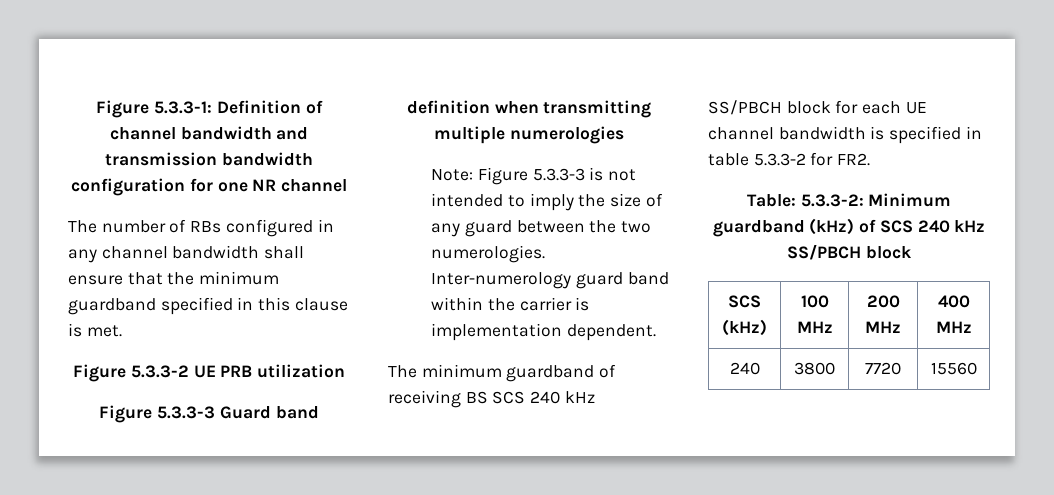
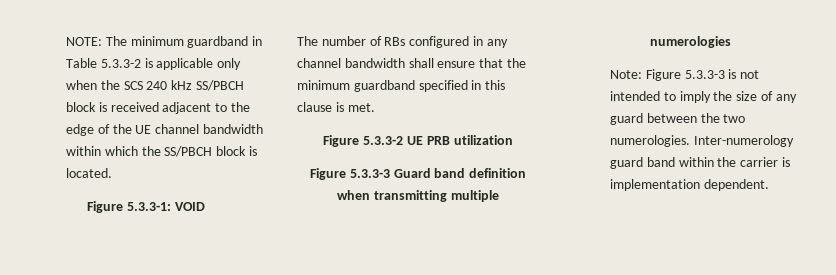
[96,100,323,118] [109,126,309,140] [105,152,313,166] [71,178,347,196] Figure 5.3.3-1: Definition of channel bandwidth and transmission bandwidth configuration for one NR channel -> [66,36,263,48] [66,58,242,70] [66,80,244,91] [66,102,250,114] [66,124,263,136] [66,146,257,157] [66,168,113,178] [87,201,205,213] NOTE: The minimum guardband in Table 5.3.3-2 is applicable only when the SCS 240 kHz SS/PBCH block is received adjacent to the edge of the UE channel bandwidth within which the SS/PBCH block is located. // Figure 5.3.3-1: VOID
[388,364,617,382] [388,390,595,408] [708,100,927,115] [708,126,982,144] [708,152,871,166] [746,193,952,207] [712,218,986,237] [787,244,912,260] [728,295,761,308] [722,319,767,336] [800,295,829,308] [796,321,833,333] [866,295,900,308] [865,321,901,333] [937,295,970,308] [935,321,972,333] [729,362,760,375] [794,362,835,375] [865,362,901,375] [930,362,977,375] // The minimum guardband of receiving BS SCS 240 kHz SS/PBCH block for each UE channel bandwidth is specified in table 5.3.3-2 for FR2. // Table: 5.3.3-2: Minimum guardband (kHz) of SCS 240 kHz SS/PBCH block // SCS (kHz) | 100 MHz | 200 MHz | 400 MHz // 240 | 3800 | 7720 | 15560 -> (769, 185) none

